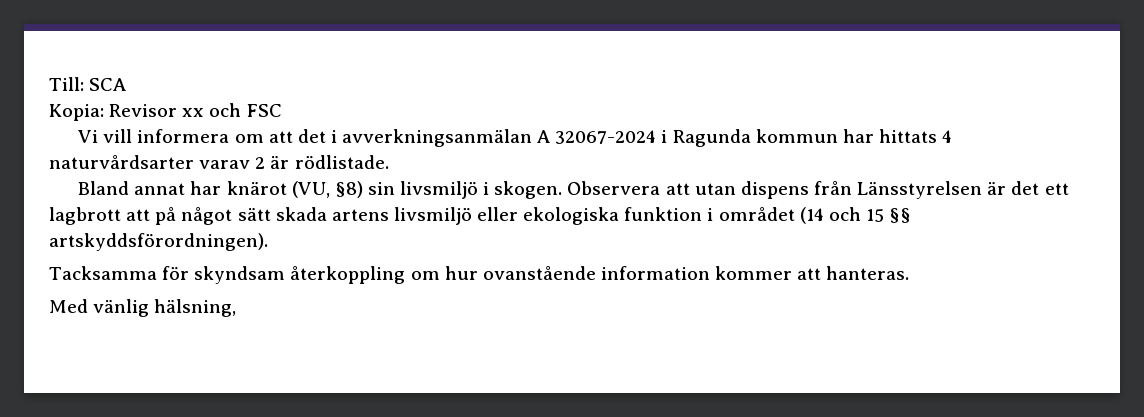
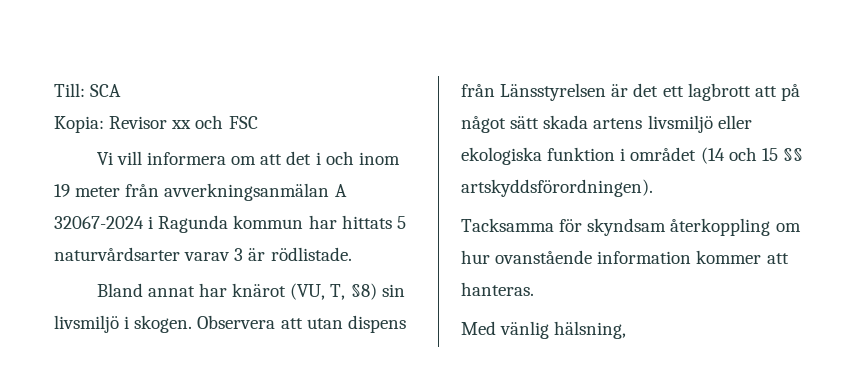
(337, 136) none -> [325,151,400,165] [54,184,160,197] och inom 19 meter från
[942,130,953,143] 4 -> [396,216,406,229] 5
[255,157,266,169] 2 -> [234,248,244,261] 3
(330, 189) none -> [330,284,346,300] T,

